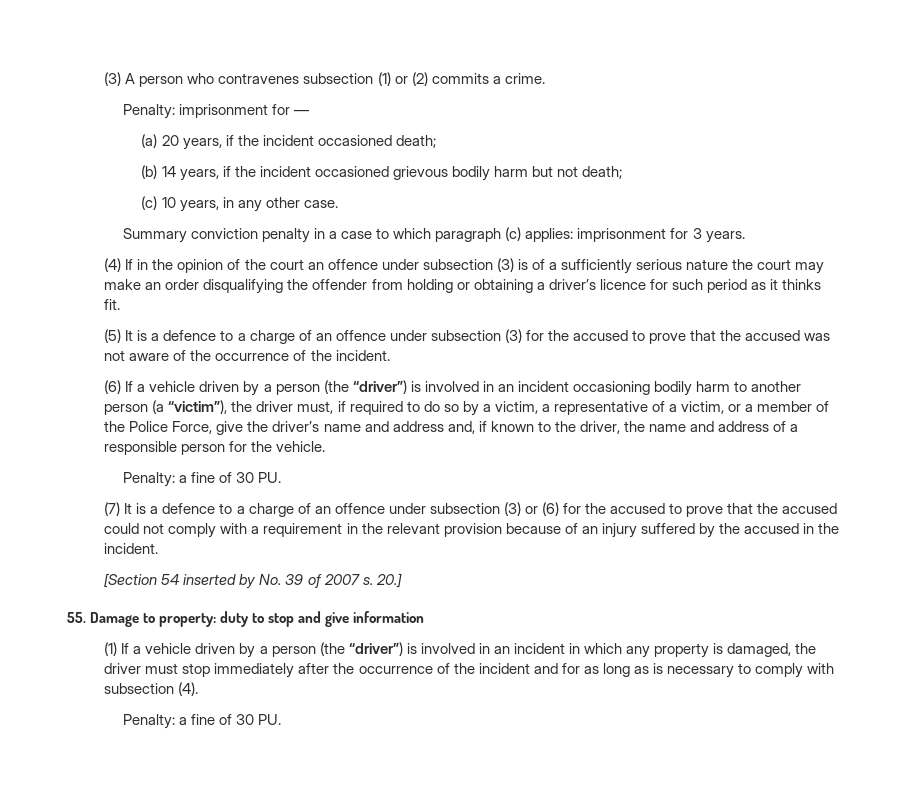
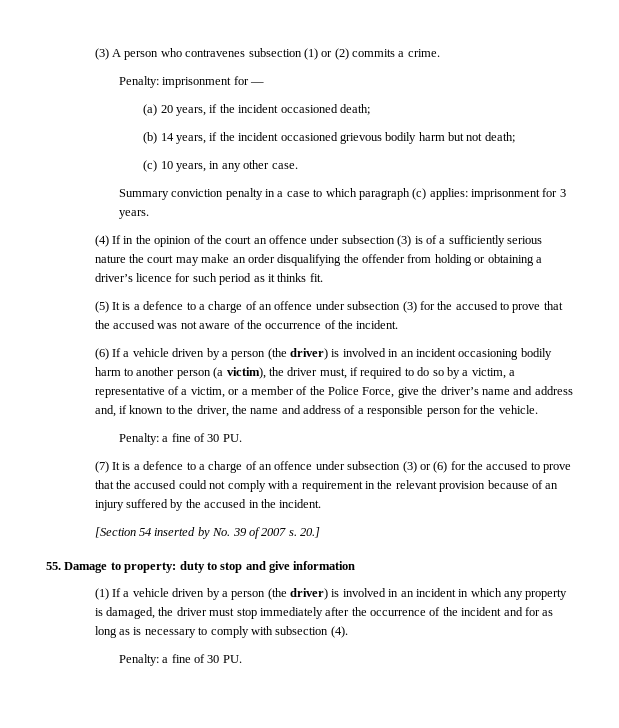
[352,380,407,394] “driver”) -> [290,348,329,360] driver)
[168,400,228,414] “victim”), -> [226,367,266,379] victim),
[348,642,403,656] “driver”) -> [290,588,329,600] driver)

